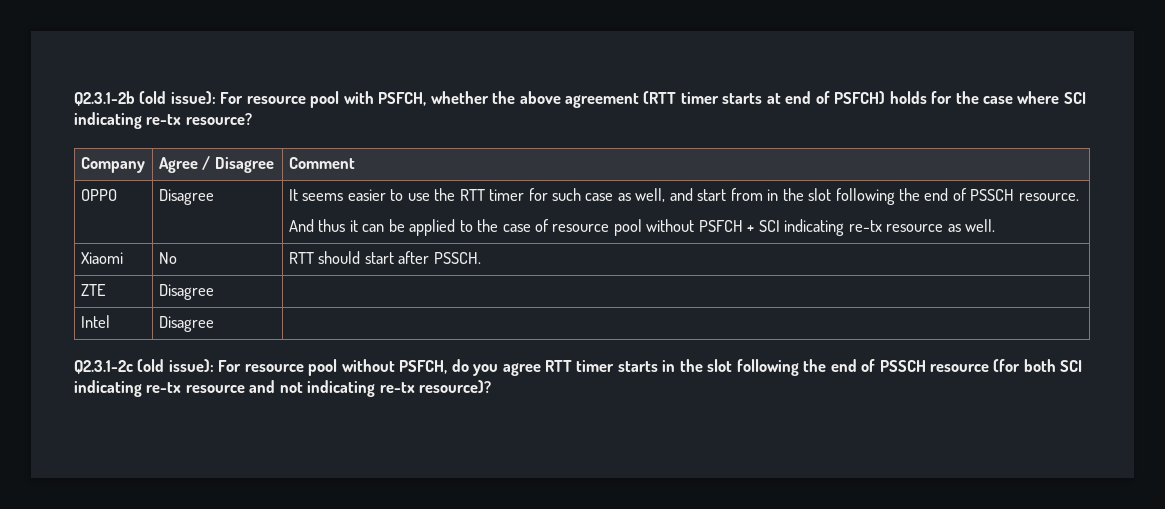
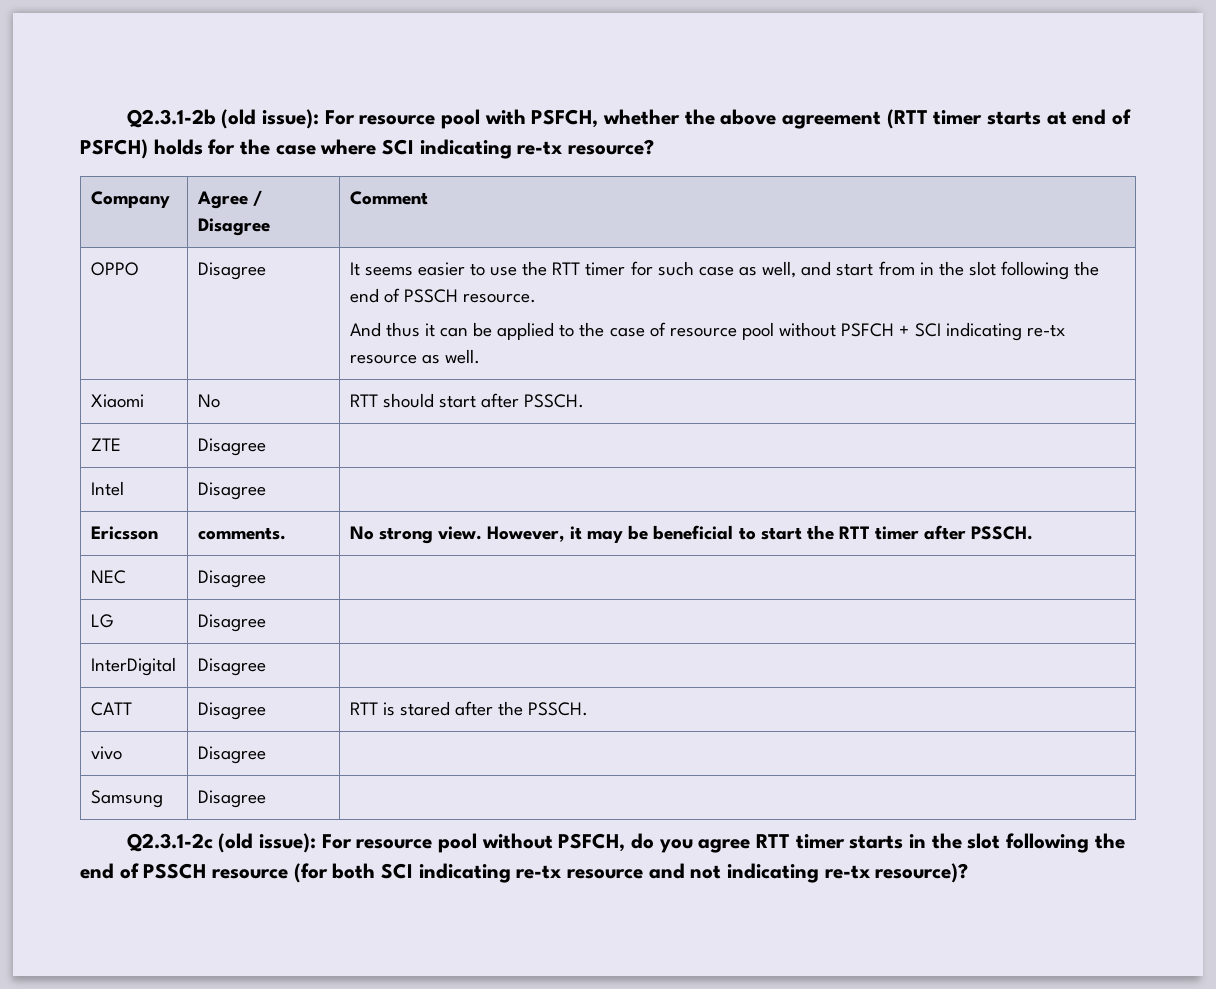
(214, 324) none -> [90,526,158,540] [197,528,286,540] [349,525,1034,544] [90,570,126,584] [197,570,266,588] [90,614,114,628] [197,614,266,632] [90,657,176,676] [197,658,266,676] [90,702,132,716] [197,702,266,720] [349,701,589,716] [90,746,122,760] [197,746,266,764] [90,790,163,808] [197,790,266,808] // Ericsson | comments. | No strong view. However, it may be beneficial to start the RTT timer after PSSCH. // NEC | Disagree | // LG | Disagree | // InterDigital | Disagree | // CATT | Disagree | RTT is stared after the PSSCH. // vivo | Disagree | // Samsung | Disagree |

